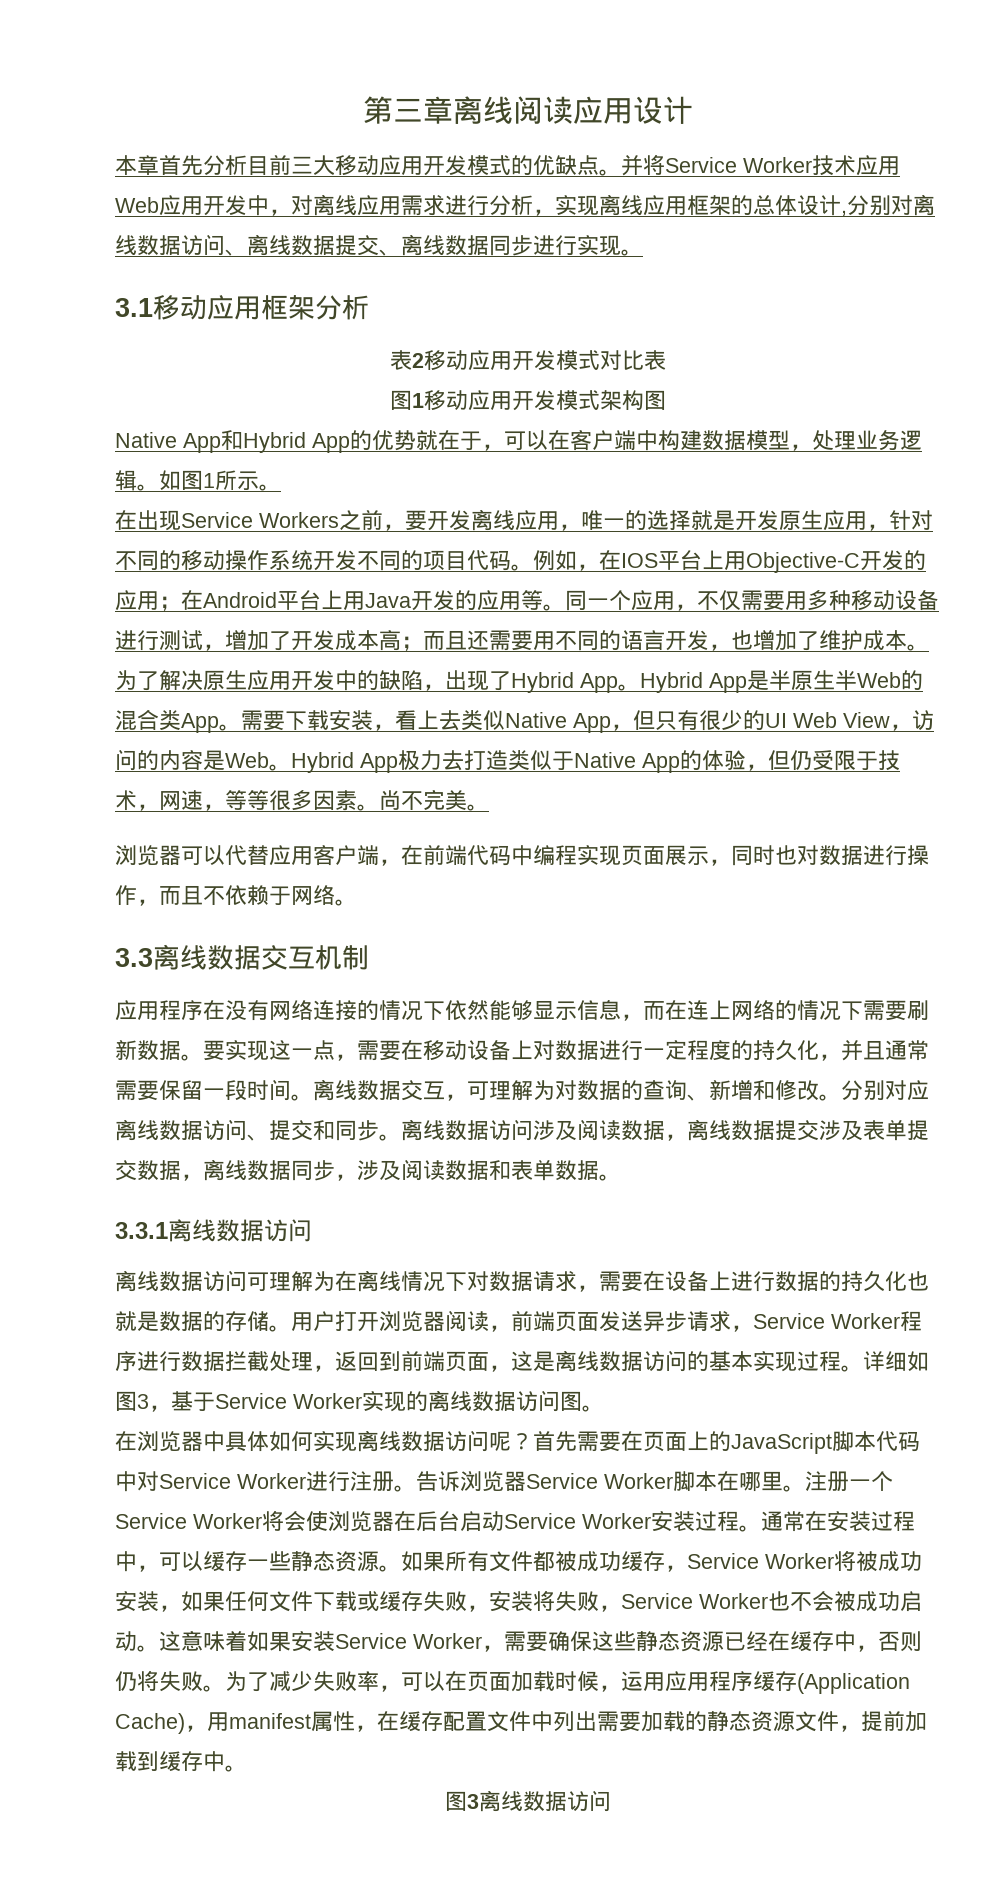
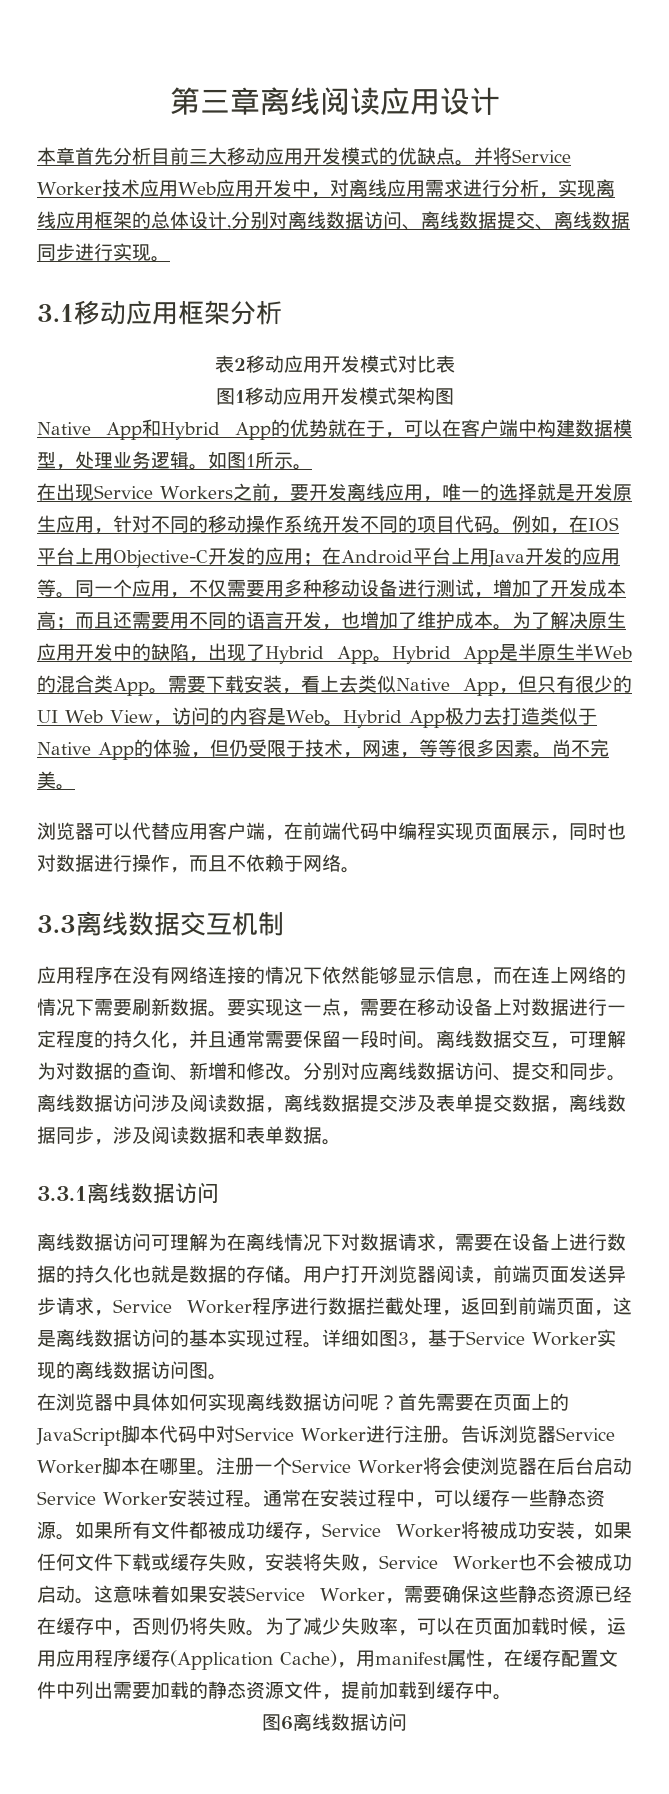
[467,1794,479,1809] 3 -> [281,1716,293,1730] 6

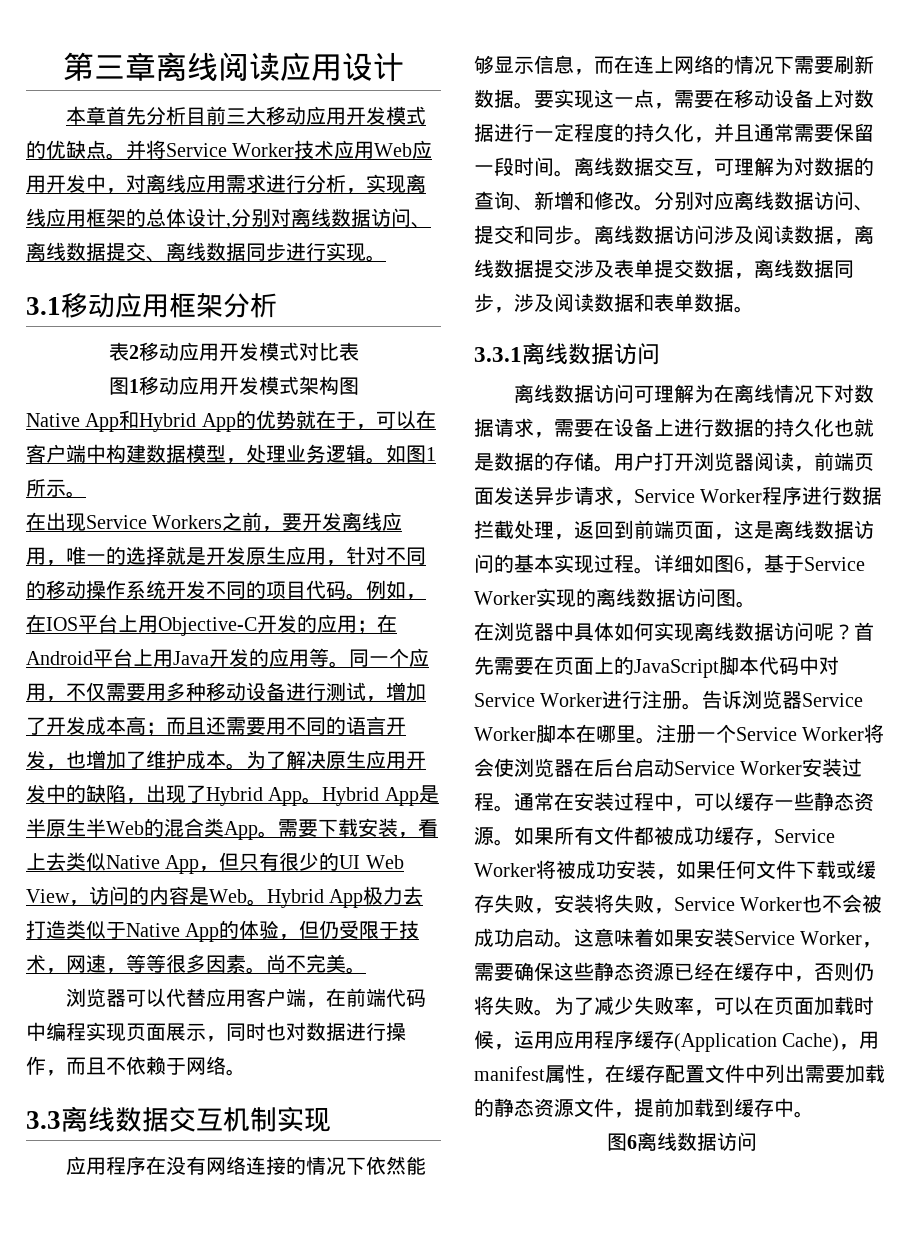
(284, 923) none -> [277,1106,331,1132] 实现
[398,1332,409,1345] 3 -> [734,557,744,571] 6

